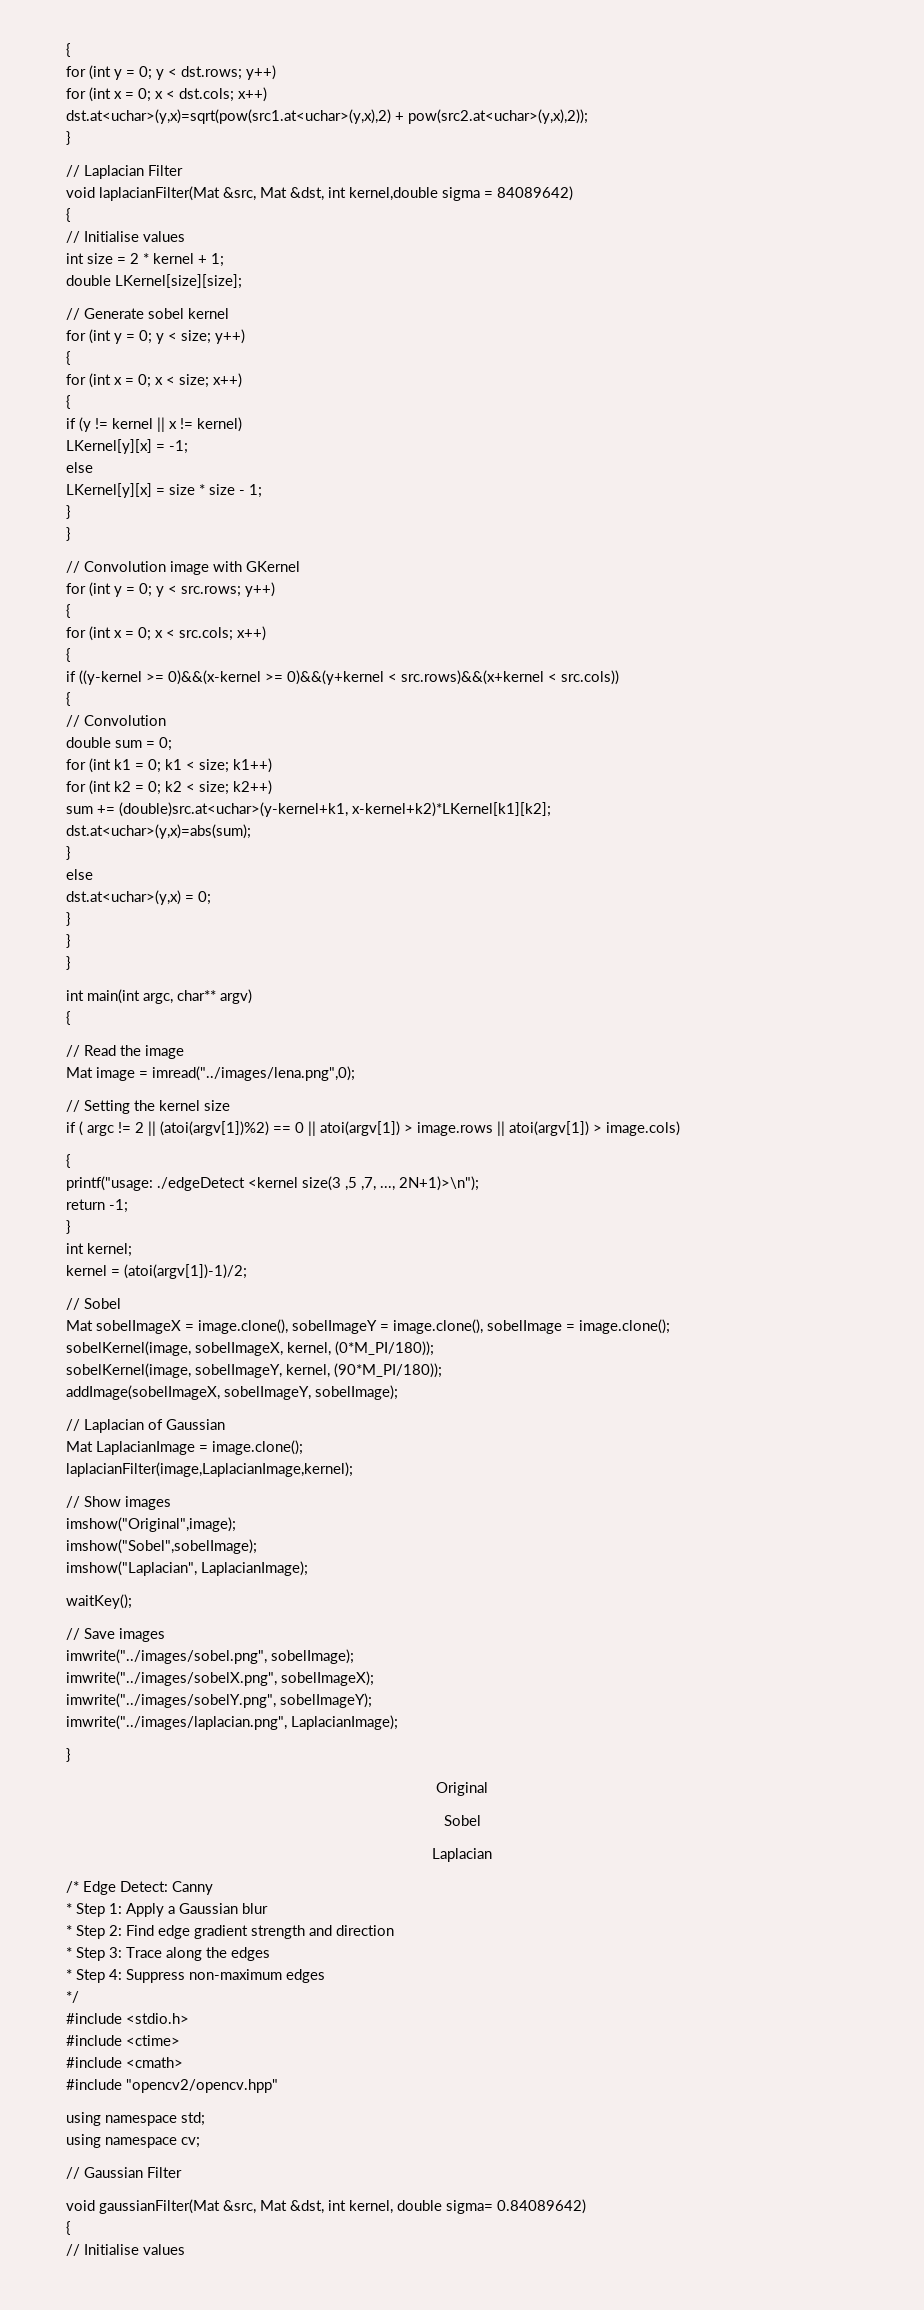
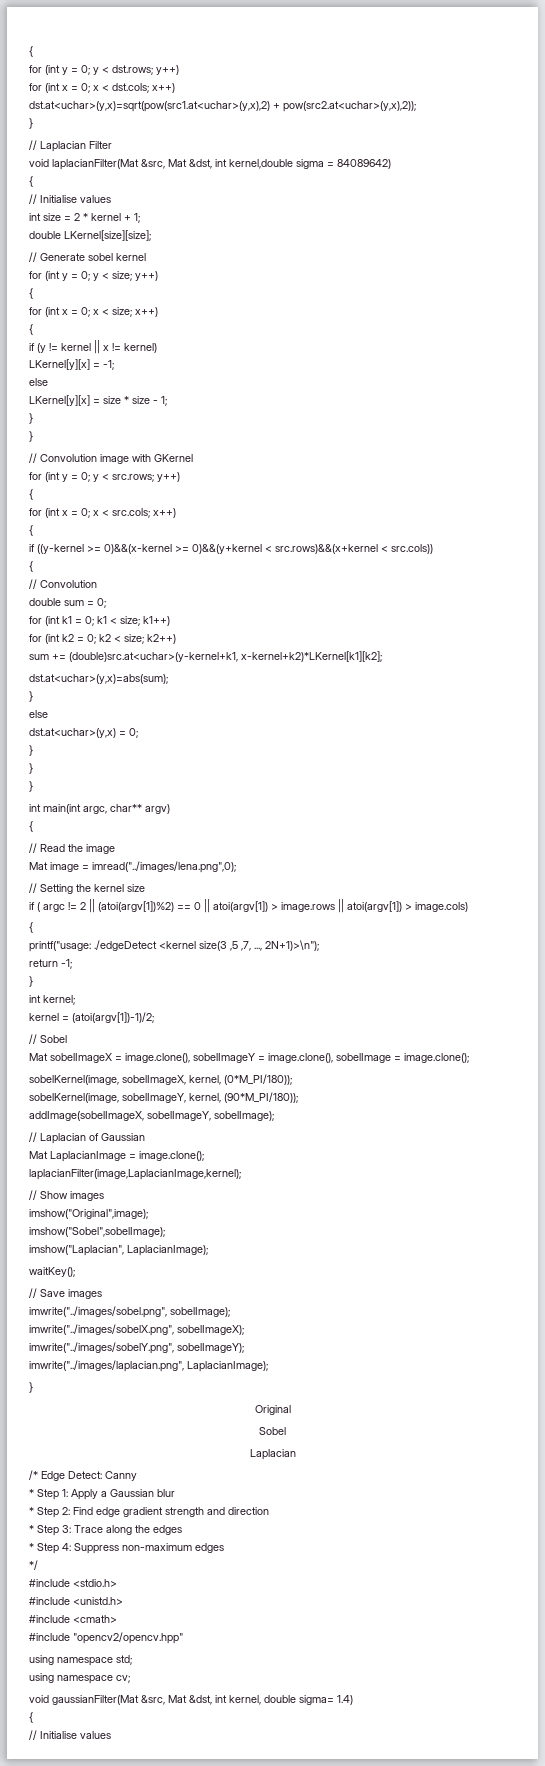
[126,2035,180,2046] <ctime> -> [73,1597,123,1605] <unistd.h>
[66,2167,182,2179] // // Gaussian Filter -> (130, 1679) none
[497,2199,586,2214] 0.84089642) -> [337,1695,353,1705] 1.4)

